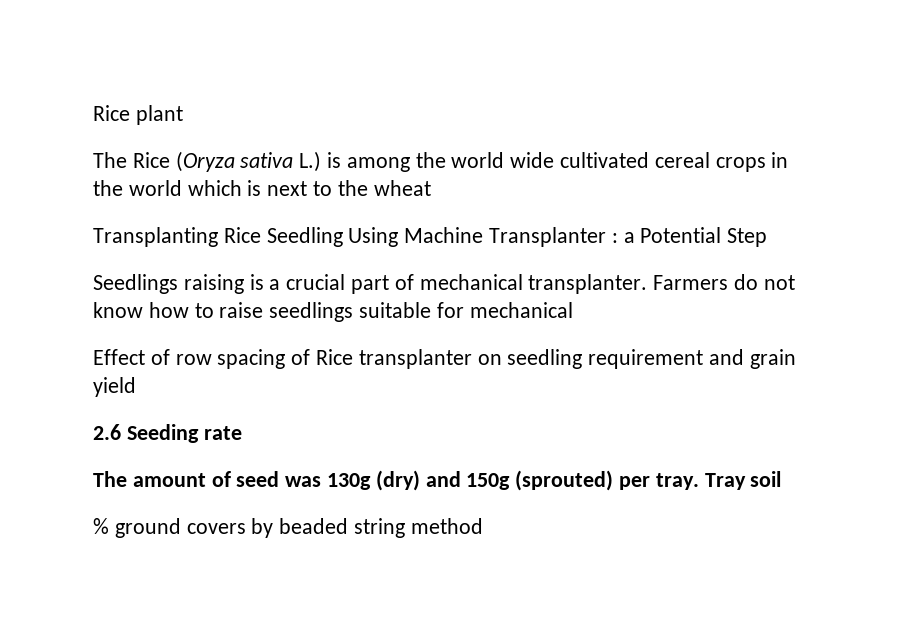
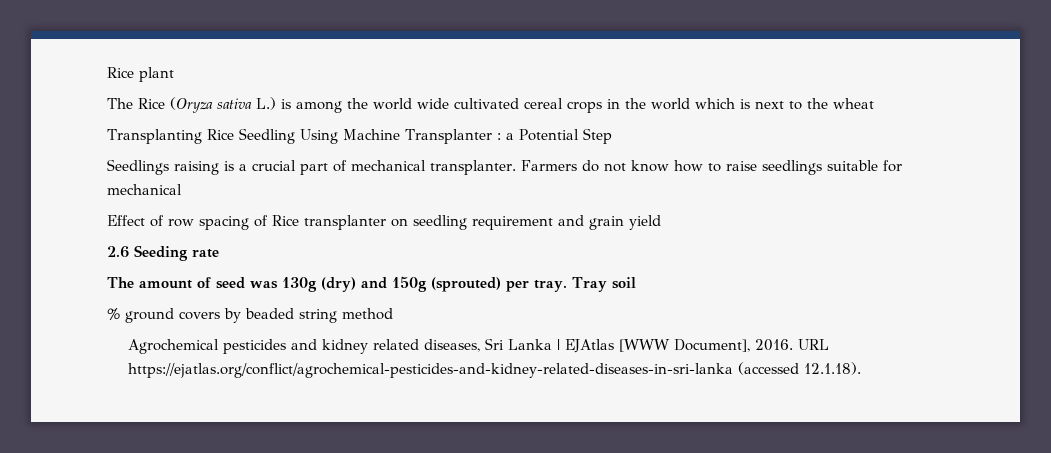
(483, 526) none -> [127,338,829,354] [127,362,861,378] // Agrochemical pesticides and kidney related diseases, Sri Lanka | EJAtlas [WWW Document], 2016. URL https://ejatlas.org/conflict/agrochemical-pesticides-and-kidney-related-diseases-in-sri-lanka (accessed 12.1.18).

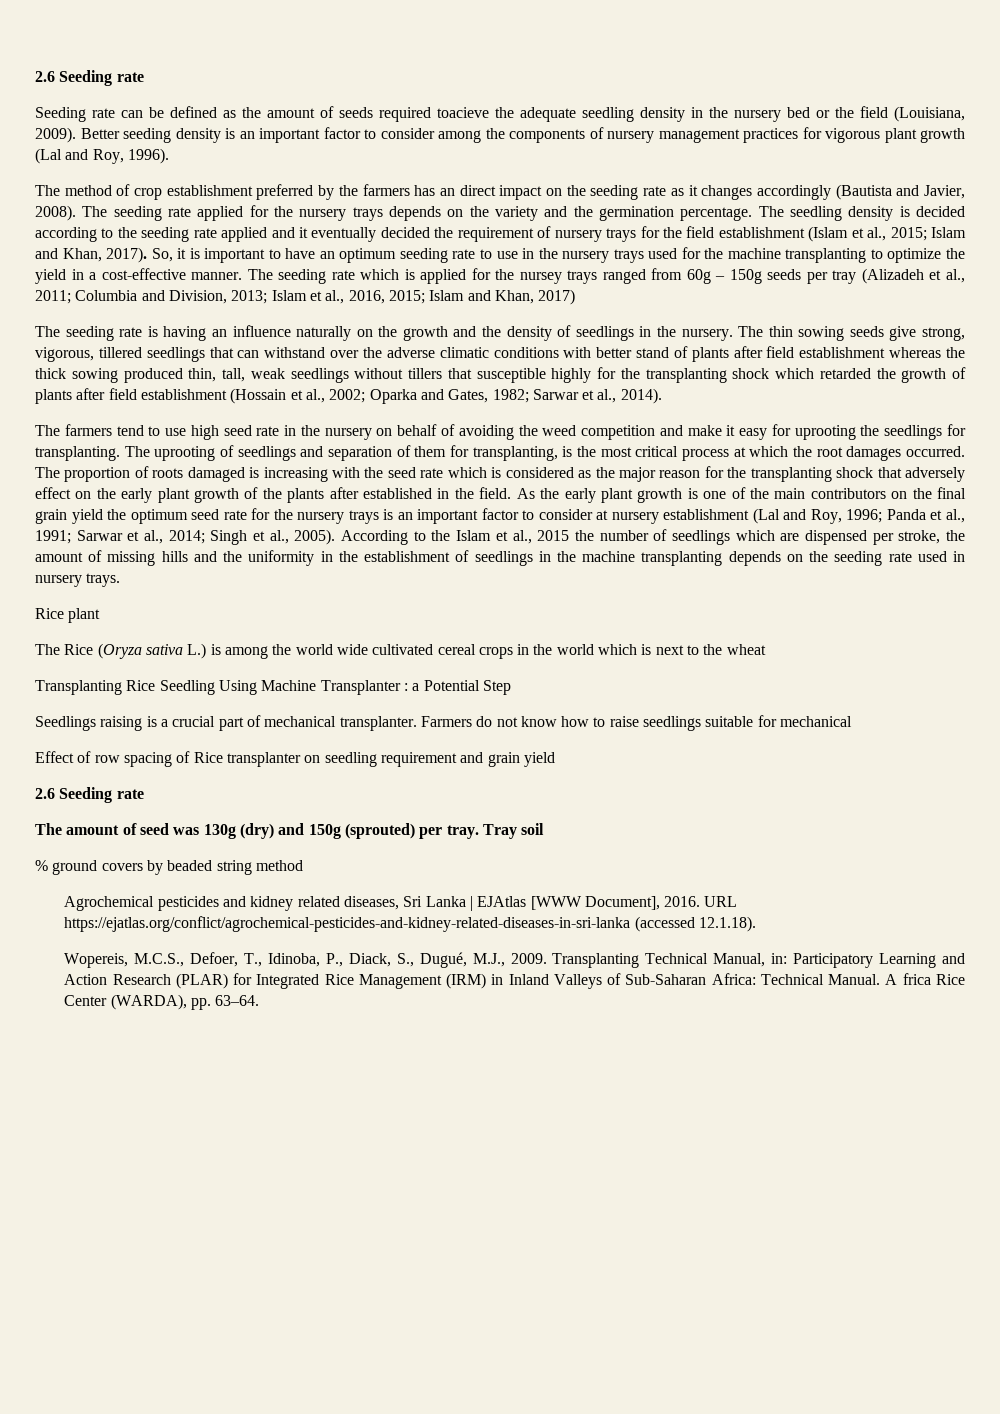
(107, 72) none -> [35,70,144,86] [35,106,965,122] [35,127,965,143] [35,148,169,164] [35,184,965,200] [35,205,966,221] [35,226,966,242] [35,247,966,263] [35,268,965,284] [35,289,576,305] [35,325,966,341] [35,346,966,362] [35,367,966,383] [35,388,662,404] [35,424,966,440] [35,445,965,461] [35,466,965,482] [35,487,966,503] [35,508,965,524] [35,529,965,545] [35,550,966,566] [35,573,121,587] 2.6 Seeding rate // Seeding rate can be defined as the amount of seeds required toacieve the adequate seedling density in the nursery bed or the field (Louisiana, 2009). Better seeding density is an important factor to consider among the components of nursery management practices for vigorous plant growth (Lal and Roy, 1996). // The method of crop establishment preferred by the farmers has an direct impact on the seeding rate as it changes accordingly (Bautista and Javier, 2008). The seeding rate applied for the nursery trays depends on the variety and the germination percentage. The seedling density is decided according to the seeding rate applied and it eventually decided the requirement of nursery trays for the field establishment (Islam et al., 2015; Islam and Khan, 2017). So, it is important to have an optimum seeding rate to use in the nursery trays used for the machine transplanting to optimize the yield in a cost-effective manner. The seeding rate which is applied for the nursey trays ranged from 60g – 150g seeds per tray (Alizadeh et al., 2011; Columbia and Division, 2013; Islam et al., 2016, 2015; Islam and Khan, 2017) // The seeding rate is having an influence naturally on the growth and the density of seedlings in the nursery. The thin sowing seeds give strong, vigorous, tillered seedlings that can withstand over the adverse climatic conditions with better stand of plants after field establishment whereas the thick sowing produced thin, tall, weak seedlings without tillers that susceptible highly for the transplanting shock which retarded the growth of plants after field establishment (Hossain et al., 2002; Oparka and Gates, 1982; Sarwar et al., 2014). // The farmers tend to use high seed rate in the nursery on behalf of avoiding the weed competition and make it easy for uprooting the seedlings for transplanting. The uprooting of seedlings and separation of them for transplanting, is the most critical process at which the root damages occurred. The proportion of roots damaged is increasing with the seed rate which is considered as the major reason for the transplanting shock that adversely effect on the early plant growth of the plants after established in the field. As the early plant growth is one of the main contributors on the final grain yield the optimum seed rate for the nursery trays is an important factor to consider at nursery establishment (Lal and Roy, 1996; Panda et al., 1991; Sarwar et al., 2014; Singh et al., 2005). According to the Islam et al., 2015 the number of seedlings which are dispensed per stroke, the amount of missing hills and the uniformity in the establishment of seedlings in the machine transplanting depends on the seeding rate used in nursery trays. //
(861, 368) none -> [64,952,965,968] [64,973,966,989] [64,994,260,1010] // Wopereis, M.C.S., Defoer, T., Idinoba, P., Diack, S., Dugué, M.J., 2009. Transplanting Technical Manual, in: Participatory Learning and Action Research (PLAR) for Integrated Rice Management (IRM) in Inland Valleys of Sub-Saharan Africa: Technical Manual. A frica Rice Center (WARDA), pp. 63–64.

